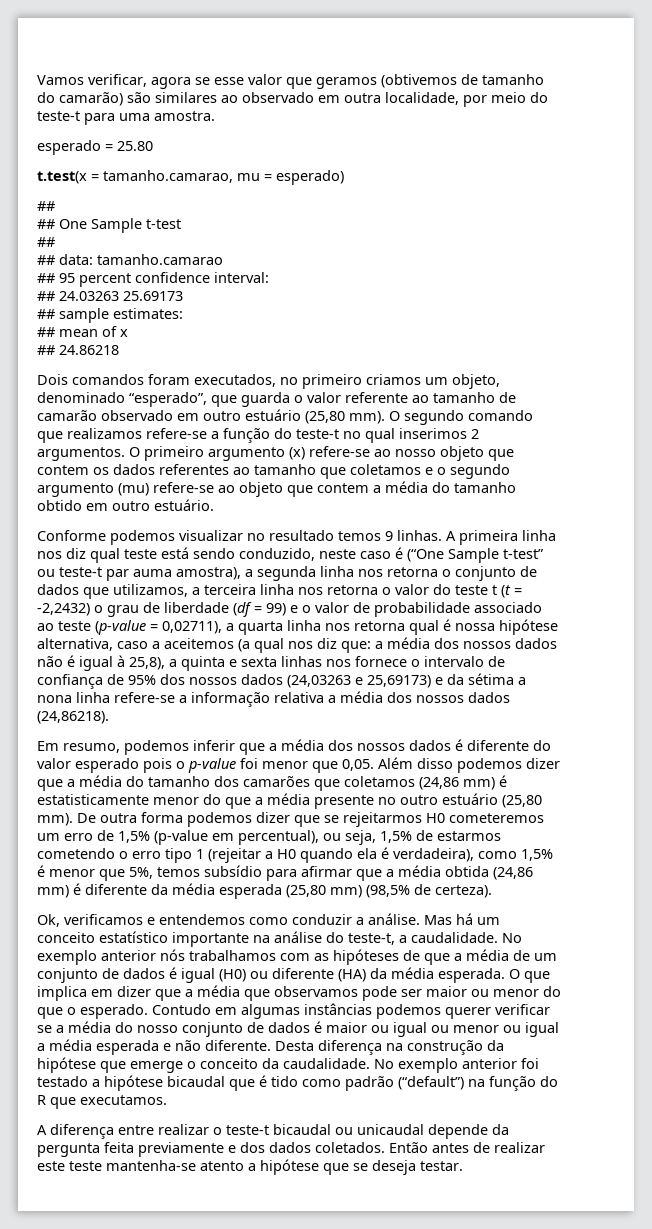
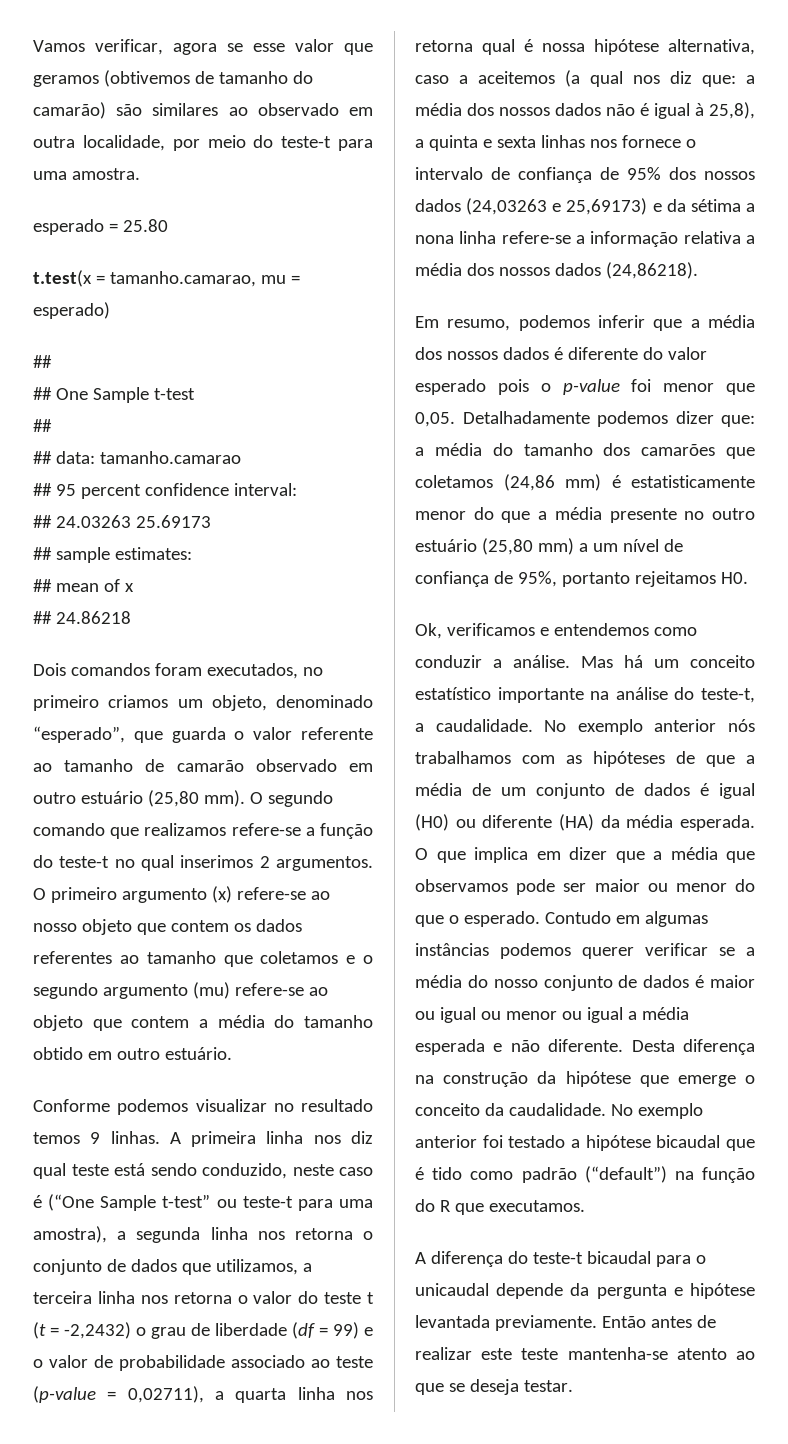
[106,569,172,581] par auma -> [297,1199,374,1211] para uma
[378,757,560,773] [37,779,63,791] Além disso podemos dizer que -> [462,411,755,427] Detalhadamente podemos dizer que:
[37,812,544,827] [37,830,501,845] [37,847,553,863] [37,865,533,881] [37,883,492,899] mm). De outra forma podemos dizer que se rejeitarmos H0 cometeremos um erro de 1,5% (p-value em percentual), ou seja, 1,5% de estarmos cometendo o erro tipo 1 (rejeitar a H0 quando ela é verdadeira), como 1,5% é menor que 5%, temos subsídio para afirmar que a média obtida (24,86 mm) é diferente da média esperada (25,80 mm) (98,5% de certeza). -> [537,538,683,555] [415,571,748,587] mm) a um nível de confiança de 95%, portanto rejeitamos H0.
[118,1124,509,1139] [37,1142,385,1157] entre realizar o teste-t bicaudal ou unicaudal depende da pergunta feita previamente e dos dados coletados. -> [507,1251,706,1267] [415,1283,755,1299] [415,1315,597,1331] do teste-t bicaudal para o unicaudal depende da pergunta e hipótese levantada previamente.
[248,1159,319,1175] a hipótese -> [736,1351,755,1360] ao

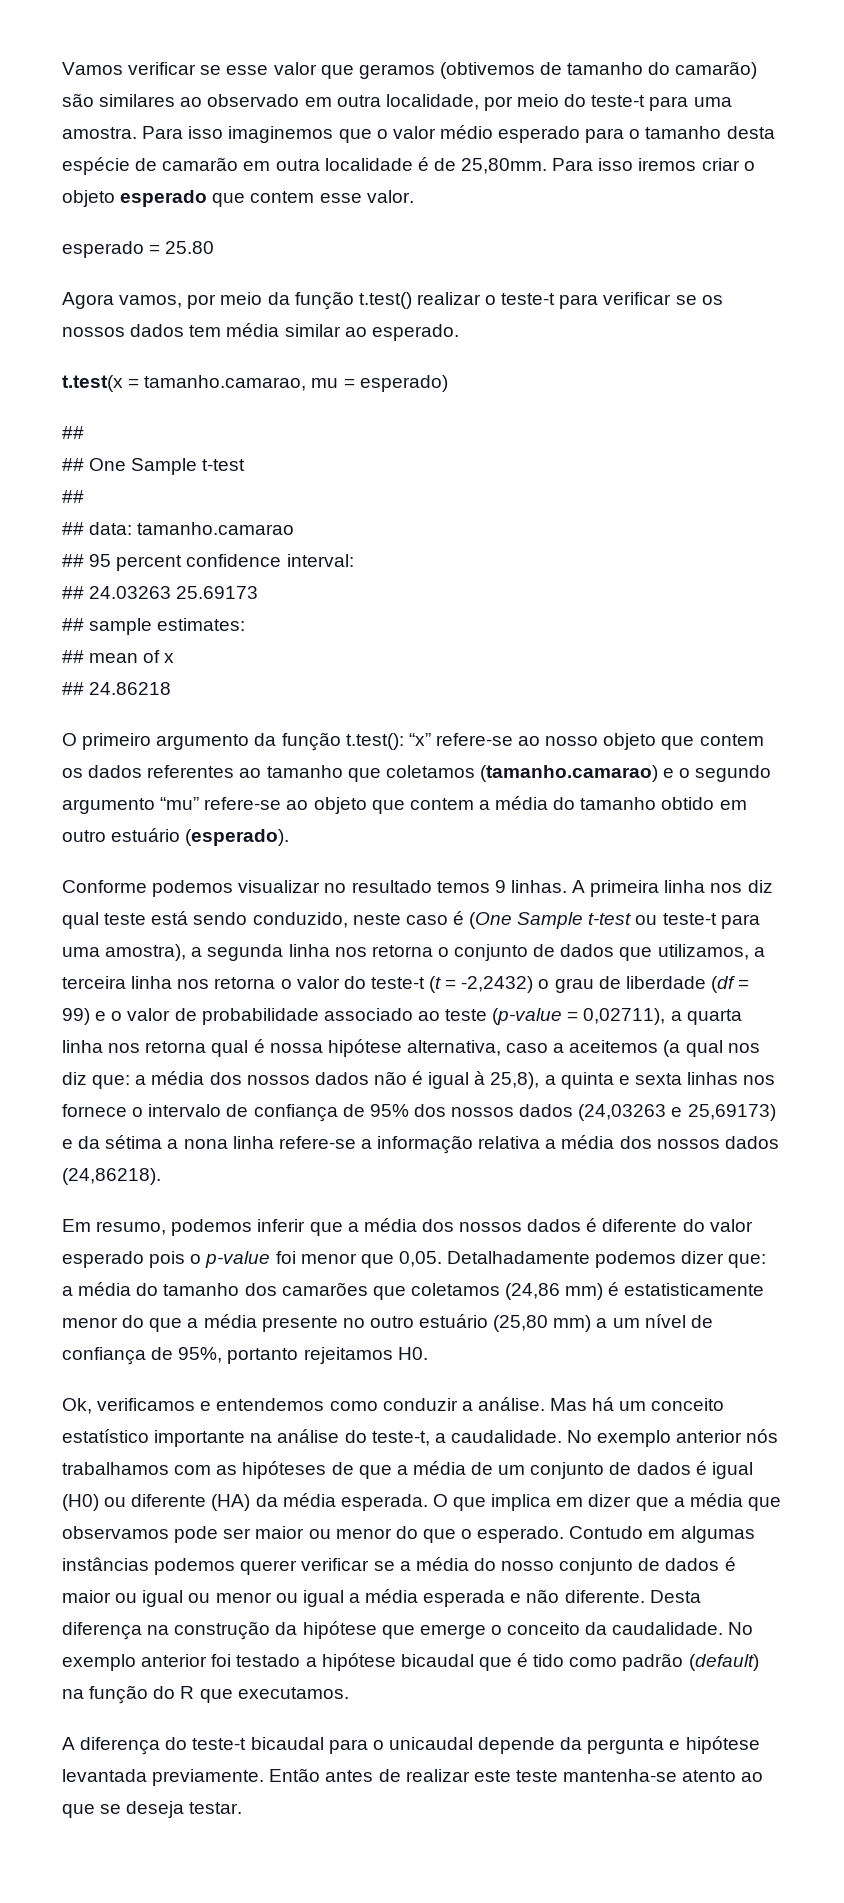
[95,39,217,55] verificar, agora -> [128,62,197,75] verificar
[33,219,168,235] // esperado = 25.80 -> [142,125,775,143] [62,157,755,175] [62,190,414,207] [62,241,215,258] [62,291,723,310] [62,323,459,341] Para isso imaginemos que o valor médio esperado para o tamanho desta espécie de camarão em outra localidade é de 25,80mm. Para isso iremos criar o objeto esperado que contem esse valor. // esperado = 25.80 // Agora vamos, por meio da função t.test() realizar o teste-t para verificar se os nossos dados tem média similar ao esperado.
[33,663,323,679] [33,695,373,711] [33,726,373,743] [33,759,373,772] [33,790,333,807] [33,823,373,839] [33,855,373,871] [33,886,232,903] Dois comandos foram executados, no primeiro criamos um objeto, denominado “esperado”, que guarda o valor referente ao tamanho de camarão observado em outro estuário (25,80 mm). O segundo comando que realizamos refere-se a função do teste-t no qual inserimos 2 argumentos. O primeiro argumento (x) -> [62,732,431,751] O primeiro argumento da função t.test(): “x”
(339, 957) none -> [479,765,658,782] (tamanho.camarao)
[192,982,230,999] (mu) -> [160,797,200,810] “mu”
[164,1047,232,1060] estuário. -> [111,828,290,846] estuário (esperado).
[48,1194,211,1211] (“One Sample t-test” -> [469,912,632,929] (One Sample t-test
[324,1292,374,1304] teste t -> [370,977,425,989] teste-t
[584,1166,667,1183] (“default”) -> [688,1654,759,1671] (default)

